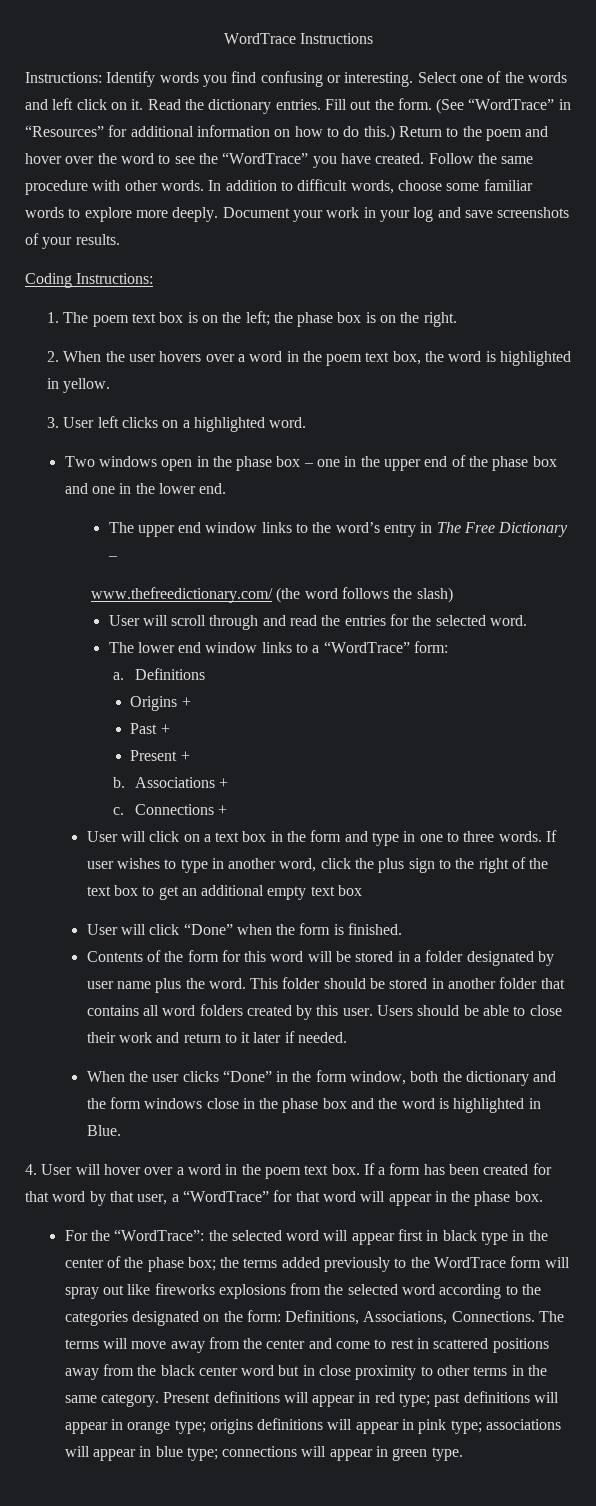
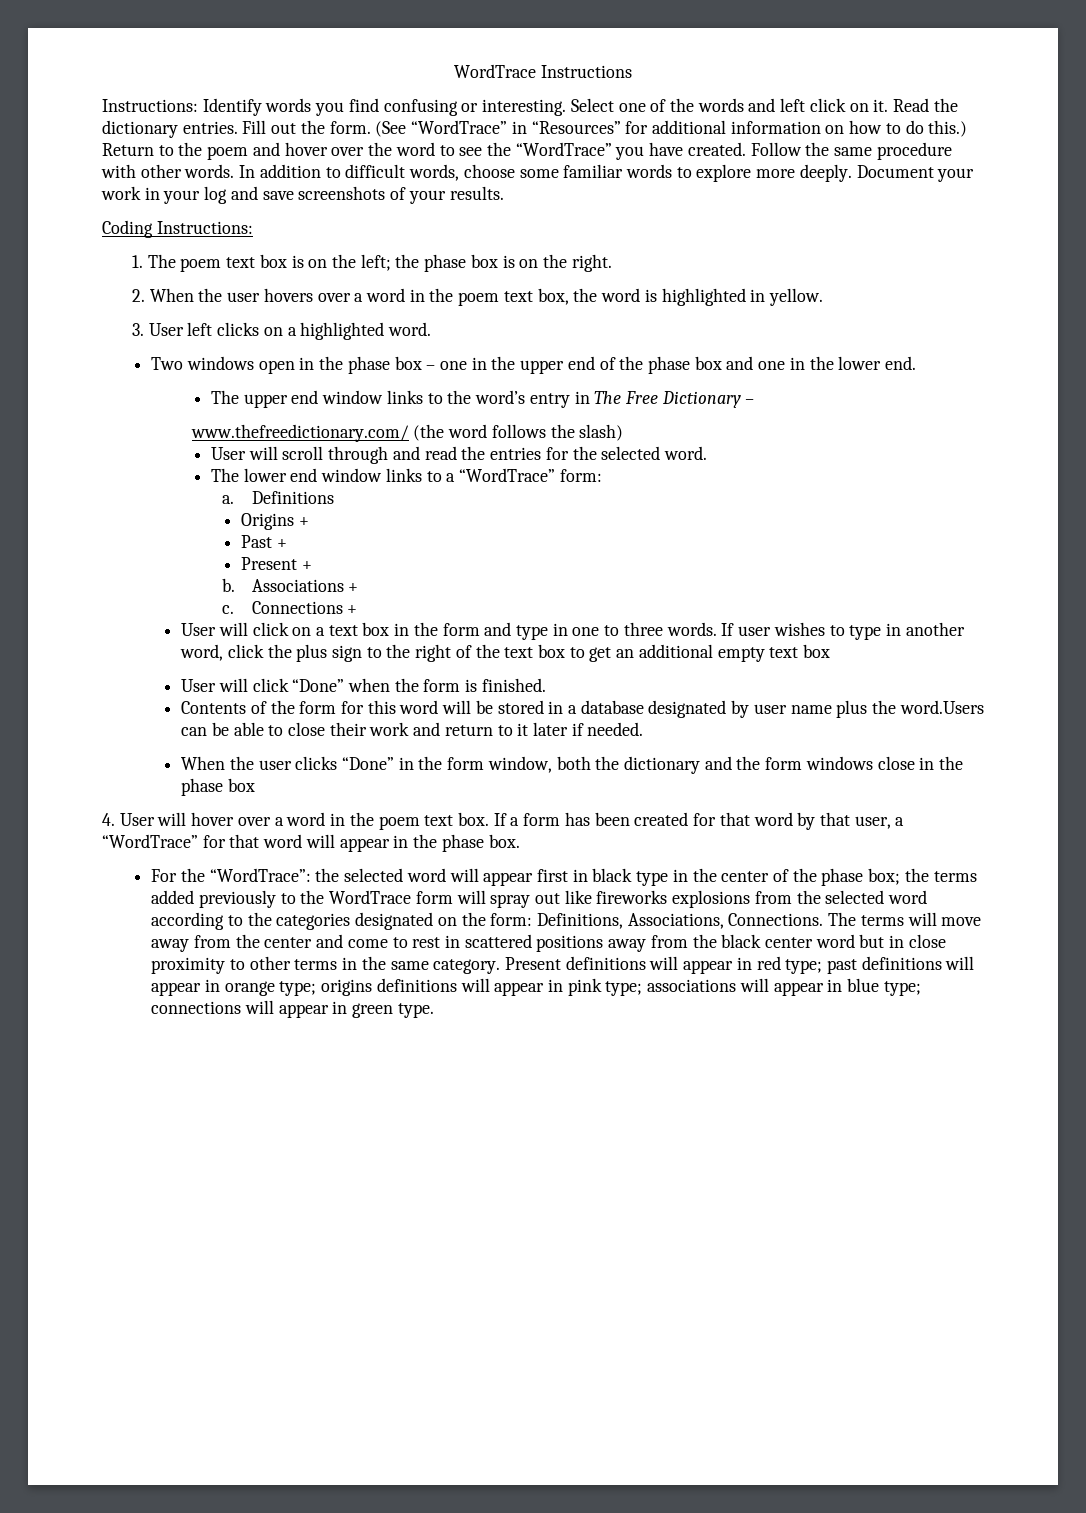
[425,950,464,962] folder -> [580,700,644,714] database
[208,977,565,989] [86,1004,460,1020] word. This folder should be stored in another folder that contains all word folders created by this user. Users should -> [899,700,984,714] [181,727,208,736] word.Users can
[351,1098,541,1113] [86,1125,121,1136] and the word is highlighted in Blue. -> (255, 785) none

